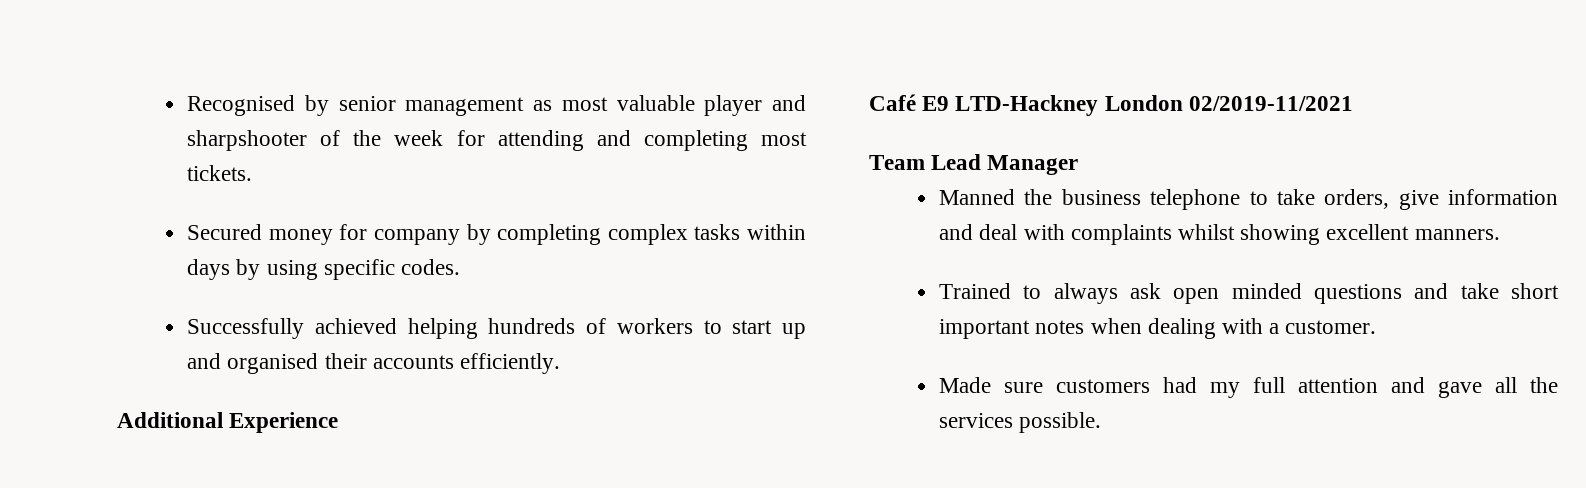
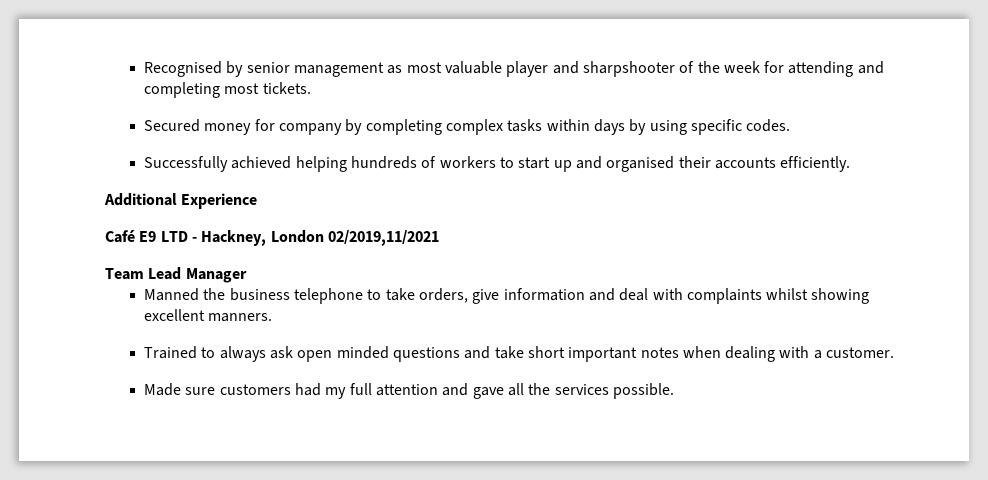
[955,95,1353,116] LTD-Hackney London 02/2019-11/2021 -> [160,230,439,246] LTD - Hackney, London 02/2019,11/2021

